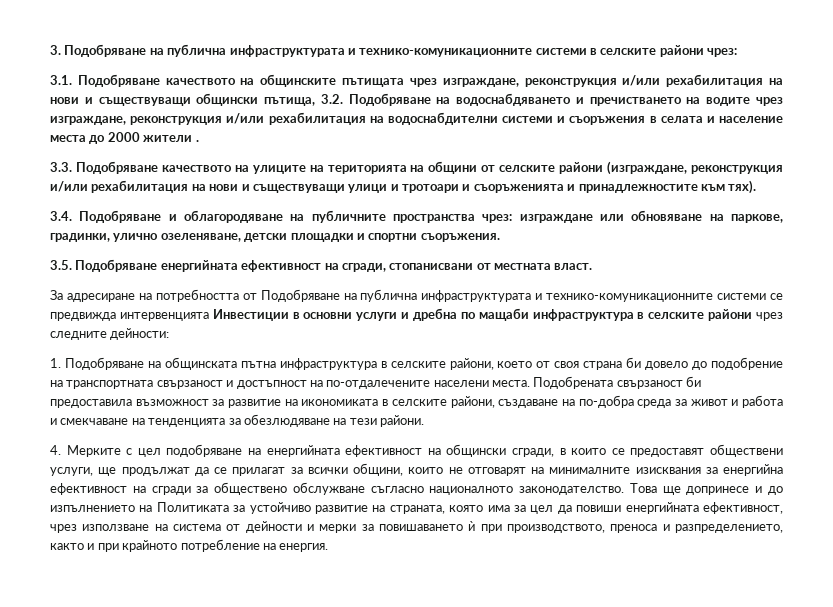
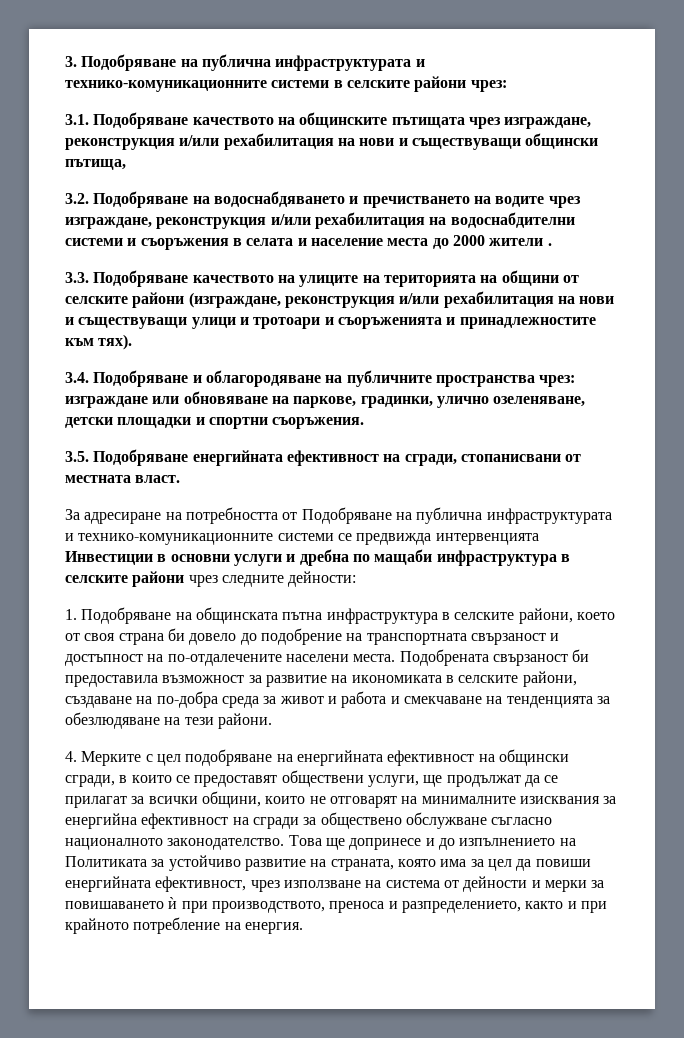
(316, 101) none -> (126, 164) //

